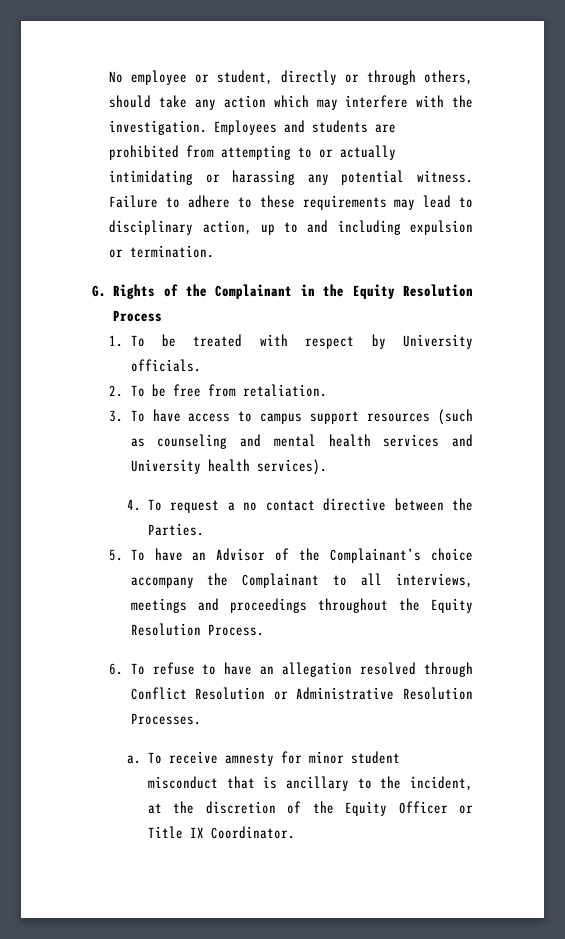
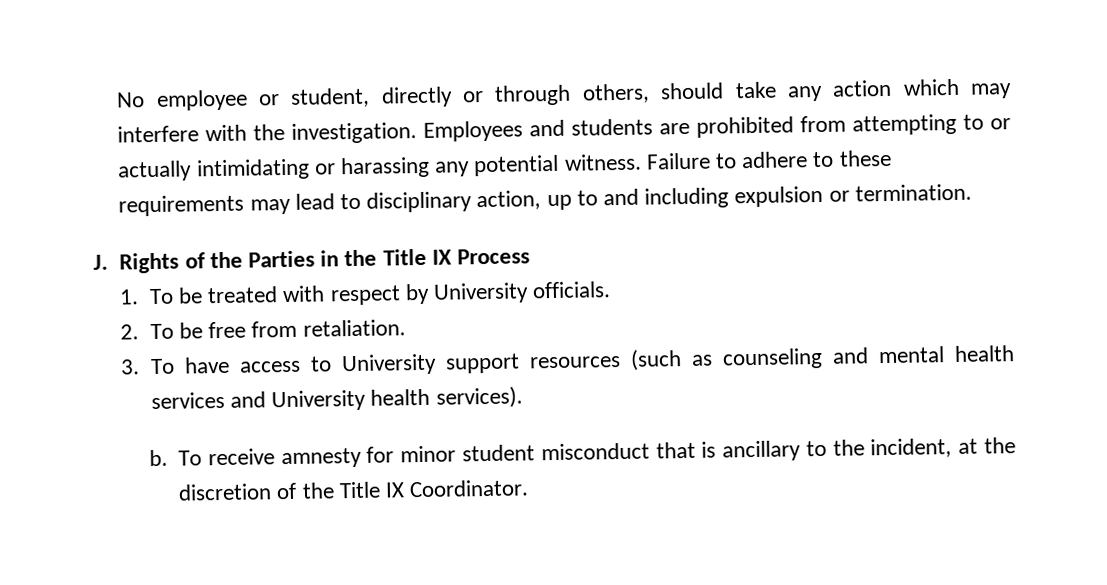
[92,285,106,297] G. -> [93,254,108,270] J.
[215,284,293,299] Complainant -> [247,250,315,268] Parties
[352,284,473,299] Equity Resolution -> [382,248,452,266] Title IX
[260,413,303,424] campus -> [340,353,437,376] University
[126,498,473,513] [147,523,204,536] [109,548,474,563] [130,573,473,588] [130,598,473,613] [130,623,264,636] [109,662,473,677] [130,687,473,700] [130,713,201,725] [126,755,141,764] 4. To request a no contact directive between the Parties. // 5. To have an Advisor of the Complainant’s choice accompany the Complainant to all interviews, meetings and proceedings throughout the Equity Resolution Process. // 6. To refuse to have an allegation resolved through Conflict Resolution or Administrative Resolution Processes. // a. -> [148,449,168,467] b.
[345,801,473,816] Equity Officer or -> (335, 490) none

